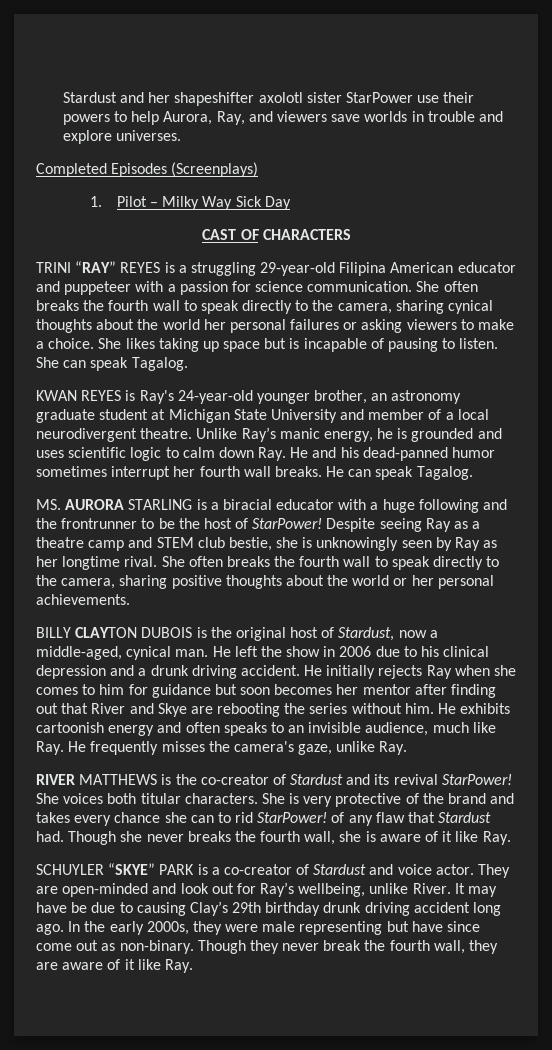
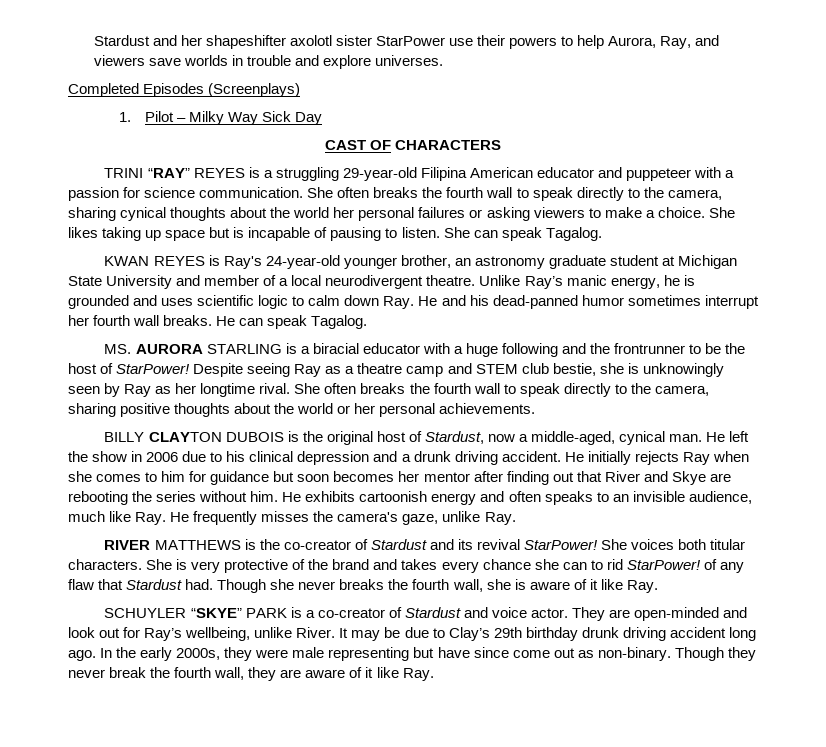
[36,902,67,913] have -> (381, 635) none
[136,902,186,916] causing -> (445, 633) none

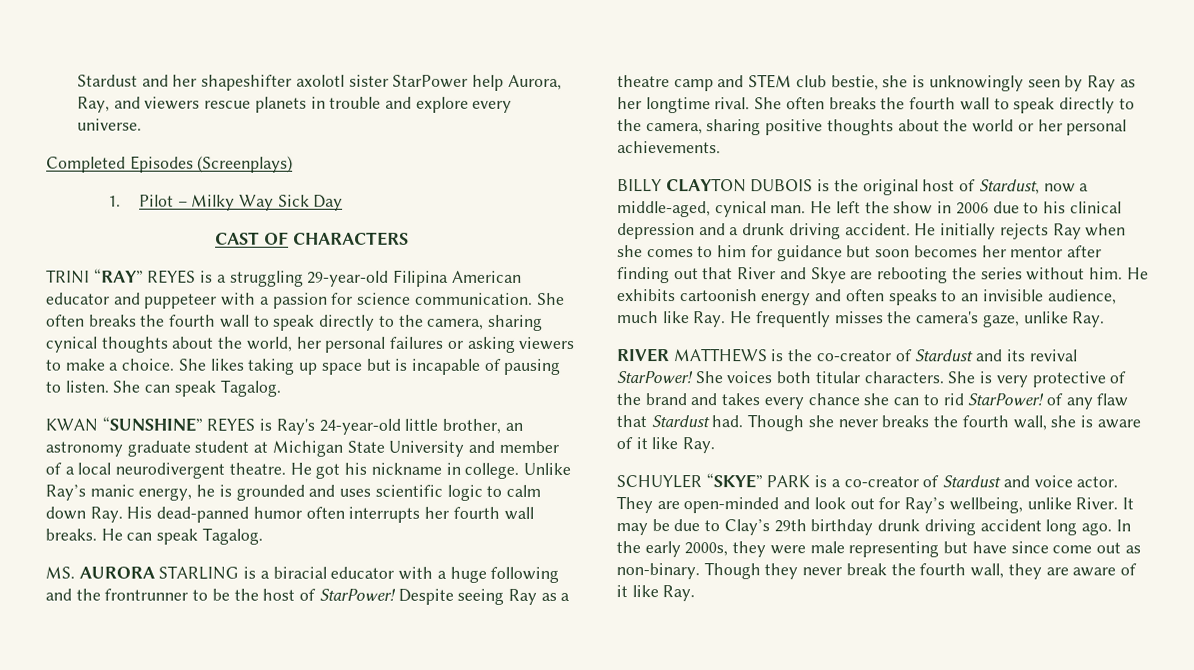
[448,35,574,49] use their powers to -> (469, 81) none
[148,55,228,66] save worlds -> [204,96,307,113] rescue planets
[374,55,443,66] universes. -> [472,100,513,113] [76,118,142,131] every universe.
[293,207,330,218] world -> [245,336,292,352] world,
(150, 261) none -> [101,416,203,432] “SUNSHINE”
[343,257,397,269] younger -> [404,418,439,431] little
(476, 280) none -> [289,462,520,479] He got his nickname in college.
[418,295,759,309] He and his dead-panned humor sometimes interrupt -> [126,506,421,523] His dead-panned humor often interrupts

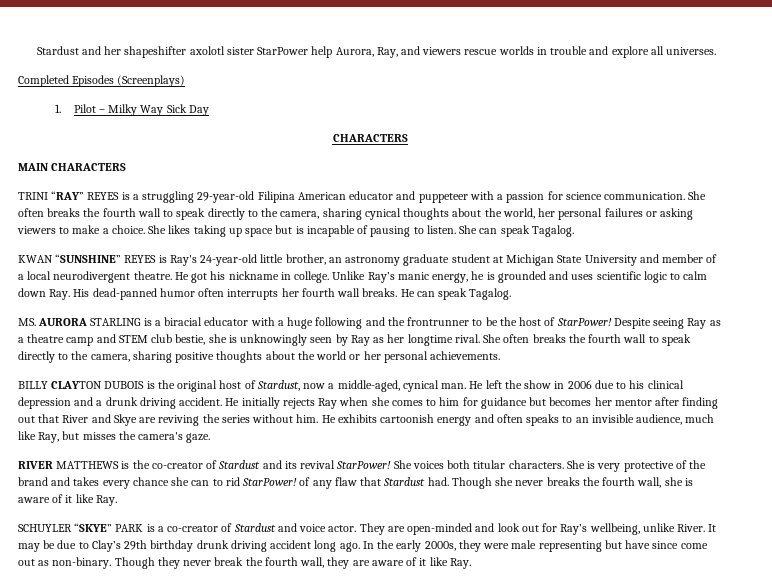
[254,96,307,113] planets -> [498,46,534,55] worlds
[472,100,513,113] [76,118,142,131] every universe. -> [650,46,717,55] all universes.
[215,231,289,245] CAST OF -> [332,134,408,142] [18,163,48,171] CHARACTERS // MAIN
[875,249,911,258] soon -> (547, 401) none
[877,267,949,284] rebooting -> [158,415,200,426] reviving
[693,311,1106,328] Ray. He frequently misses the camera's gaze, unlike Ray. -> [38,431,211,443] Ray, but misses the camera's gaze.

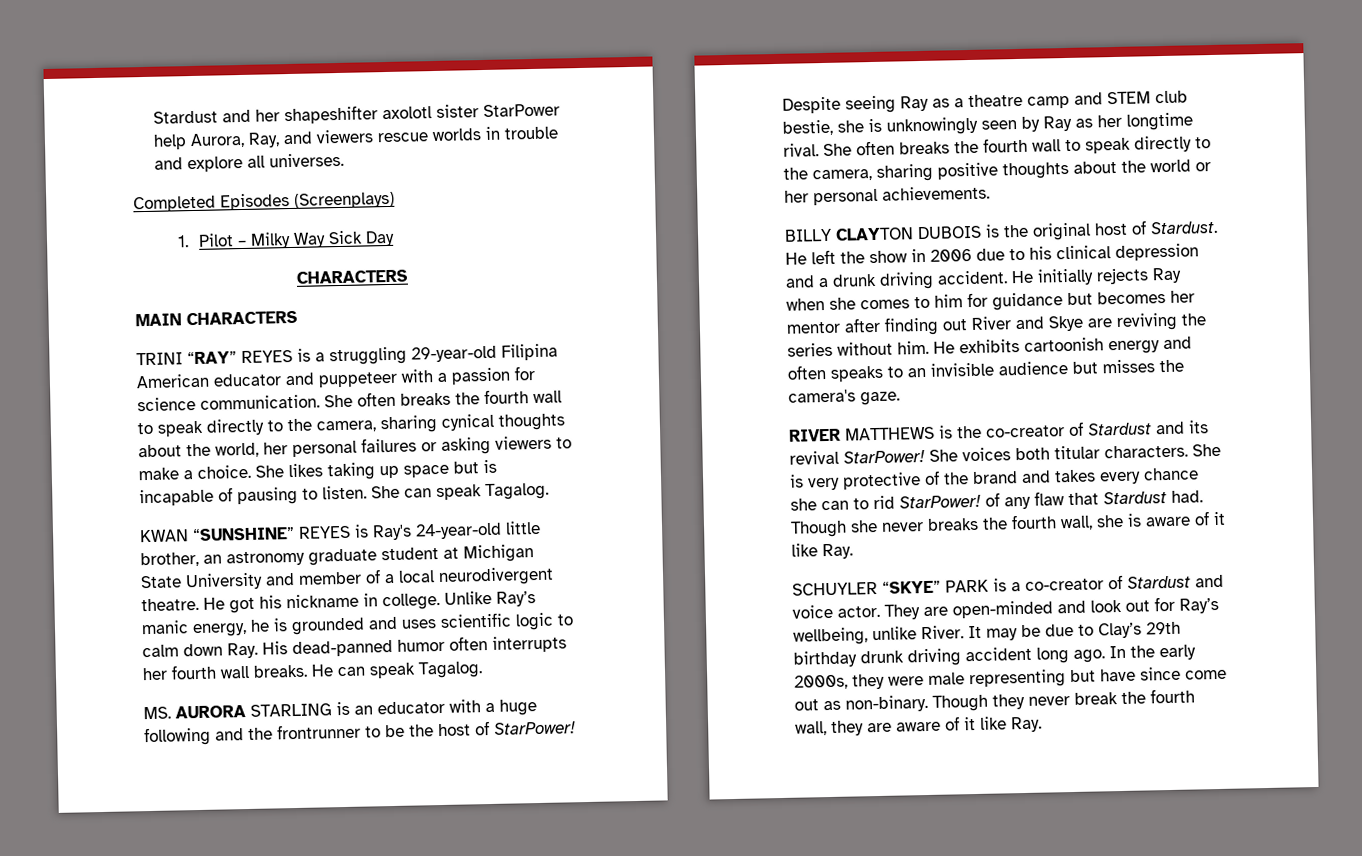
[154,317,203,326] a biracial -> [354,705,373,715] an
[256,380,467,392] Stardust, now a middle-aged, cynical man. -> [1150,220,1218,235] Stardust.
[38,414,60,423] that -> (968, 325) none
[636,414,715,425] [18,431,60,443] audience, much like Ray, -> [998,361,1068,376] audience

